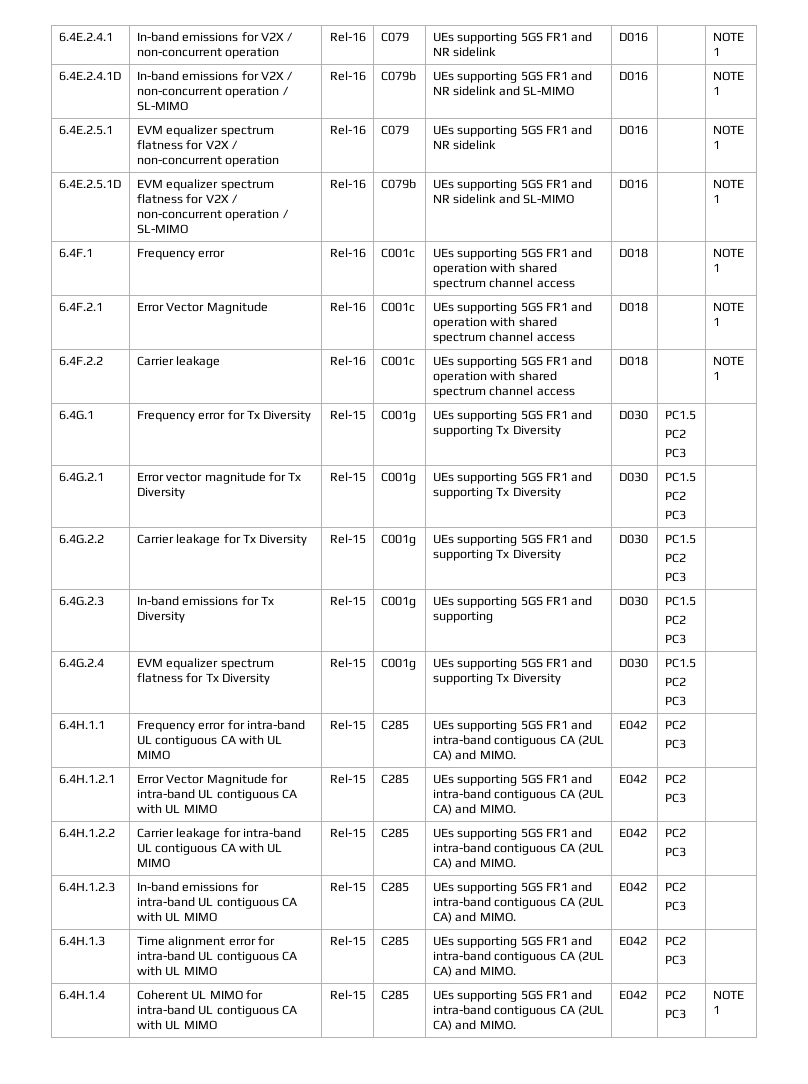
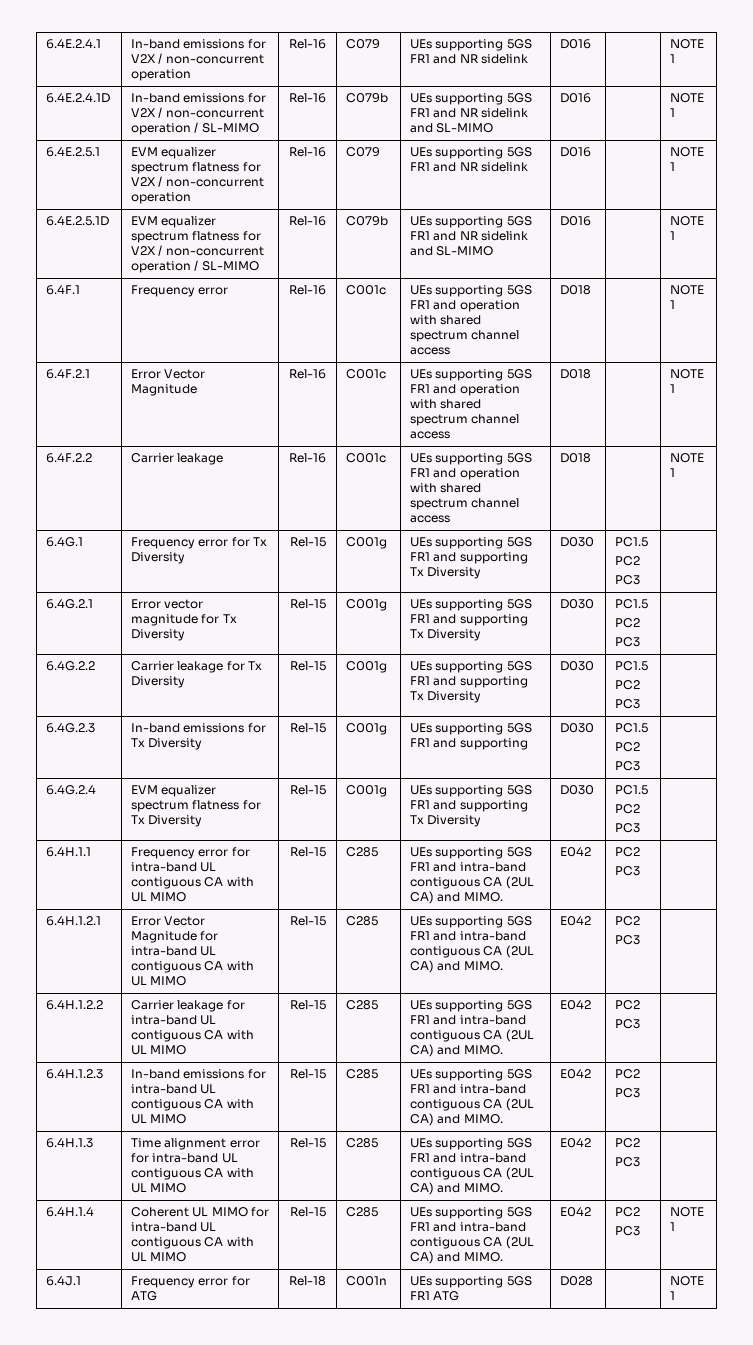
(720, 1009) none -> [46,1276,82,1286] [131,1276,250,1288] [131,1291,158,1301] [289,1276,326,1286] [346,1276,388,1286] [410,1276,532,1288] [410,1291,460,1301] [560,1276,594,1286] [670,1276,705,1286] [670,1291,676,1300] // 6.4J.1 | Frequency error for ATG | Rel-18 | C001n | UEs supporting 5GS FR1 ATG | D028 | | NOTE 1

